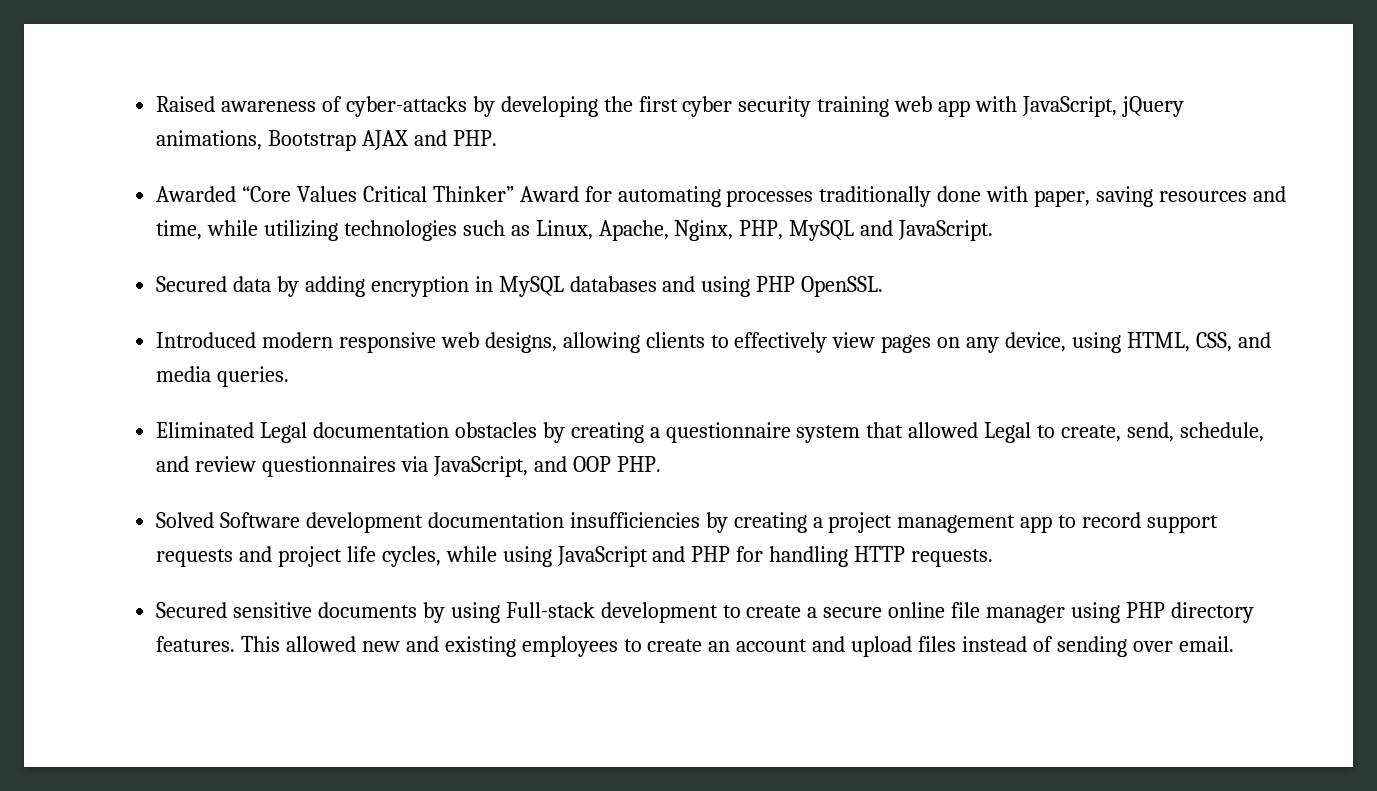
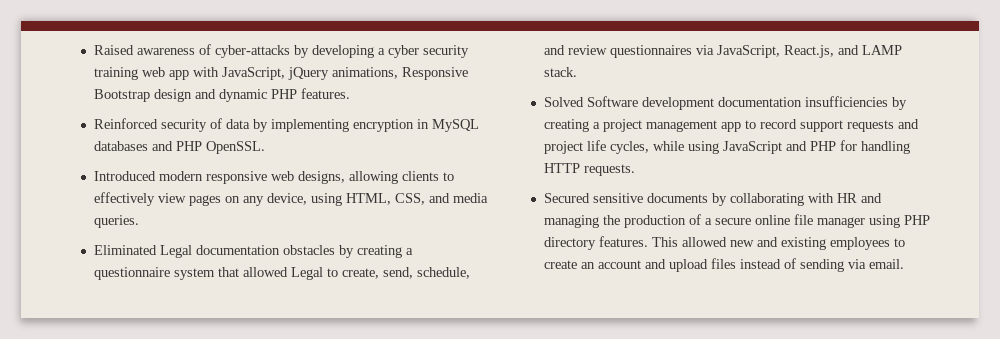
[603,96,678,112] the first -> [378,48,386,55] a
[267,130,497,151] [155,186,1287,207] [155,220,994,241] [155,276,227,292] Bootstrap AJAX and PHP. // Awarded “Core Values Critical Thinker” Award for automating processes traditionally done with paper, saving resources and time, while utilizing technologies such as Linux, Apache, Nginx, PHP, MySQL and JavaScript. // Secured -> [402,67,469,80] [94,88,351,102] [94,118,223,132] Responsive Bootstrap design and dynamic PHP features. // Reinforced security of
[304,276,365,297] adding -> [271,119,350,132] implementing
[701,276,751,297] using -> (174, 146) none
[533,456,661,472] and OOP PHP. -> [784,45,903,58] [544,67,578,77] React.js, and LAMP stack.
[450,602,802,623] using Full-stack development to create -> [730,193,883,206] [544,214,702,228] collaborating with HR and managing the production of
[1132,641,1173,652] over -> [848,259,867,269] via

